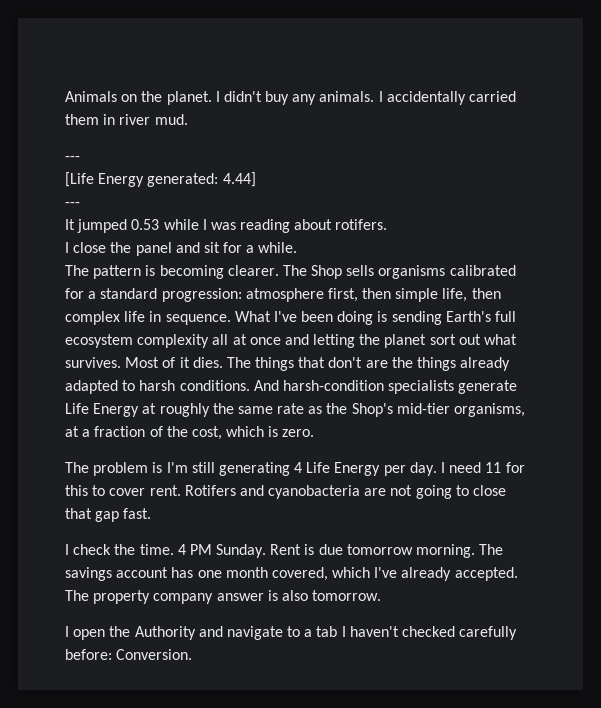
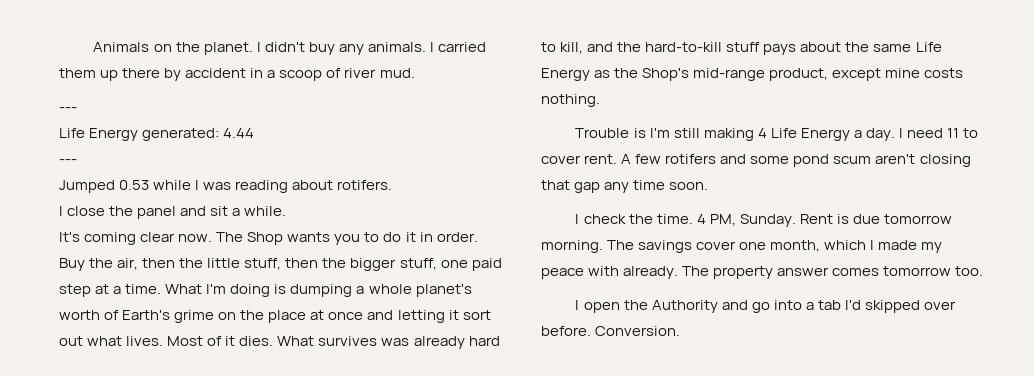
[386,91,466,105] accidentally -> (434, 47) none
[103,114,116,125] in -> [100,68,342,81] up there by accident in a scoop of
[65,172,94,187] [Life -> [59,128,85,138] Life
[222,172,256,187] [65,202,80,207] [65,219,128,233] 4.44] // --- // It jumped -> [223,128,255,138] [59,159,77,164] [59,180,115,193] 4.44 // --- // Jumped
[223,242,243,253] for -> (229, 211) none
[65,265,516,279] [65,288,501,302] [65,311,517,325] [65,334,229,348] The pattern is becoming clearer. The Shop sells organisms calibrated for a standard progression: atmosphere first, then simple life, then complex life in sequence. What I've been doing is sending Earth's full ecosystem complexity all -> [59,232,478,245] [59,258,502,271] [59,284,472,297] [59,310,307,323] It's coming clear now. The Shop wants you to do it in order. Buy the air, then the little stuff, then the bigger stuff, one paid step at a time. What I'm doing is dumping a whole planet's worth of Earth's grime on the place
[359,334,427,348] the planet -> [448,310,459,320] it
[65,357,121,368] survives. -> [126,336,164,346] lives.
[226,357,511,371] [65,380,518,394] [65,403,526,417] [65,426,315,440] [65,462,149,476] The things that don't are the things already adapted to harsh conditions. And harsh-condition specialists generate Life Energy at roughly the same rate as the Shop's mid-tier organisms, at a fraction of the cost, which is zero. // The problem -> [277,336,500,349] [541,42,942,55] [541,68,964,81] [541,94,600,107] [575,128,630,138] What survives was already hard to kill, and the hard-to-kill stuff pays about the same Life Energy as the Shop's mid-range product, except mine costs nothing. // Trouble
[218,462,290,476] generating -> [703,128,754,141] making
[383,465,406,476] per -> [853,130,862,138] a
[505,462,525,473] [65,485,88,496] for this -> (960, 133) none
[184,485,507,499] [65,508,152,522] Rotifers and cyanobacteria are not going to close that gap fast. -> [621,154,971,167] [541,180,709,193] A few rotifers and some pond scum aren't closing that gap any time soon.
[189,544,212,555] PM -> [709,214,736,226] PM,
[116,567,518,581] [65,590,382,604] account has one month covered, which I've already accepted. The property company answer is also tomorrow. -> [696,240,943,253] [541,266,984,279] cover one month, which I made my peace with already. The property answer comes tomorrow too.
[226,626,518,640] [65,649,112,660] navigate to a tab I haven't checked carefully before: -> [751,300,957,313] [541,326,591,336] go into a tab I'd skipped over before.

